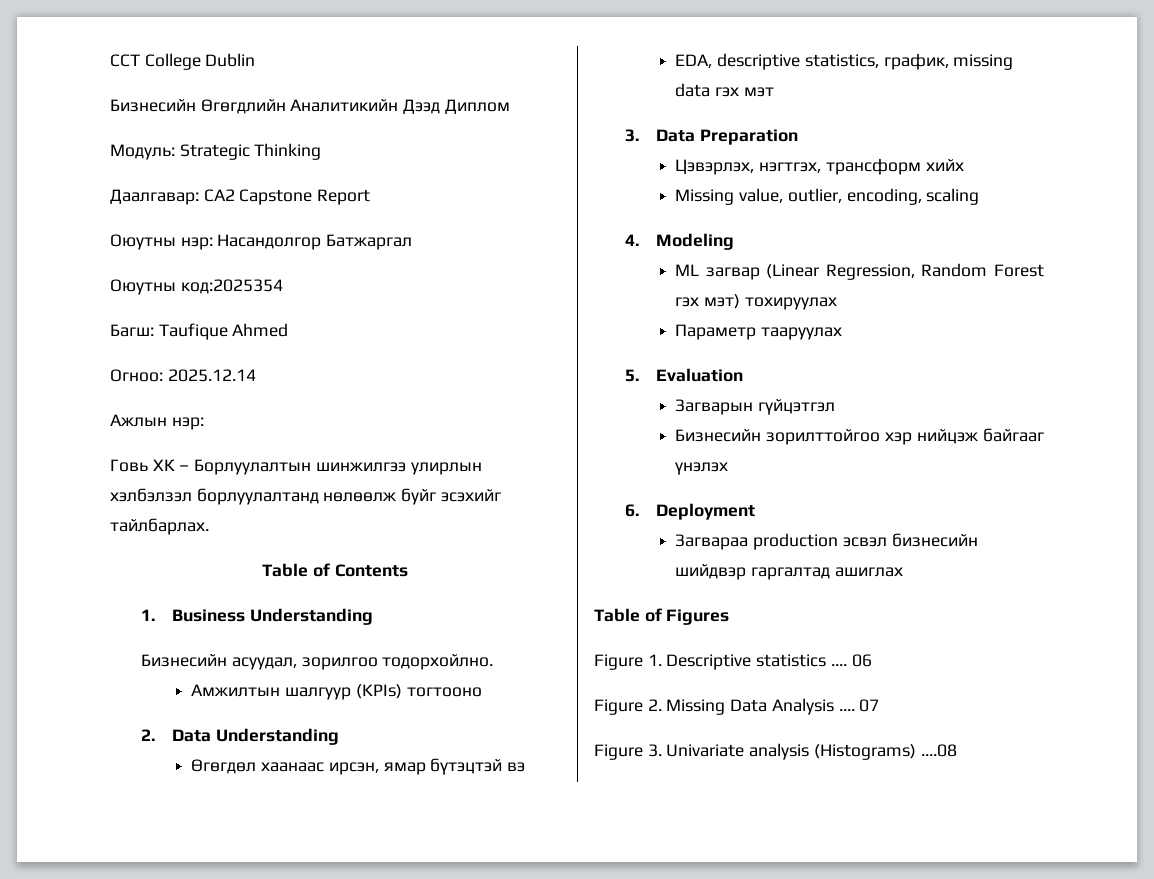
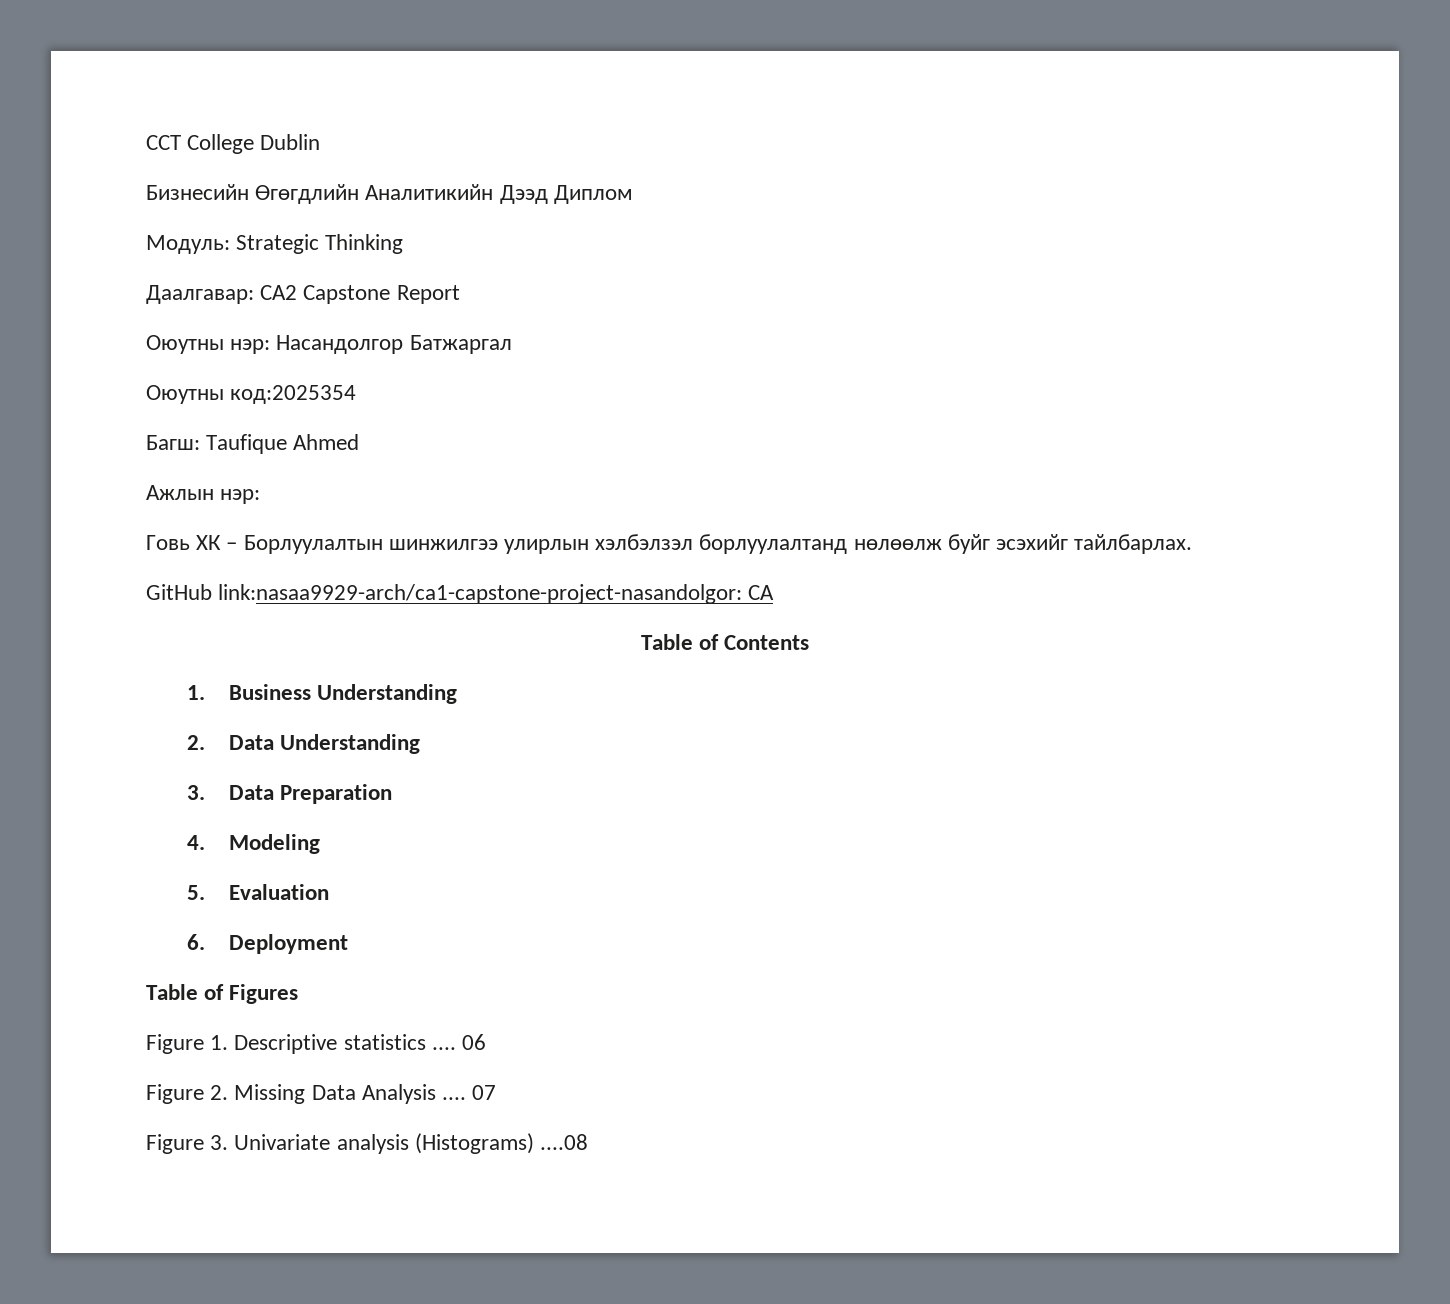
[110,369,256,382] // Огноо: 2025.12.14 -> (360, 442) none
(209, 526) none -> [146,584,775,604] // GitHub link:nasaa9929-arch/ca1-capstone-project-nasandolgor: CA
[141,654,494,670] [191,684,482,700] [141,728,339,745] [191,758,526,775] [675,53,1014,70] [675,83,774,97] [625,129,798,145] [675,158,964,175] [675,188,980,205] [625,233,735,250] [675,263,1044,280] [675,294,837,310] [675,324,843,340] [625,368,744,382] [675,399,836,415] [675,428,1044,445] [675,462,729,475] [625,503,756,520] [675,533,978,550] [675,564,903,580] Бизнесийн асуудал, зорилгоо тодорхойлно. // Амжилтын шалгуур (KPIs) тогтооно // 2. Data Understanding // Өгөгдөл хаанаас ирсэн, ямар бүтэцтэй вэ // EDA, descriptive statistics, график, missing data гэх мэт // 3. Data Preparation // Цэвэрлэх, нэгтгэх, трансформ хийх // Missing value, outlier, encoding, scaling // 4. Modeling // ML загвар (Linear Regression, Random Forest гэх мэт) тохируулах // Параметр тааруулах // 5. Evaluation // Загварын гүйцэтгэл // Бизнесийн зорилттойгоо хэр нийцэж байгааг үнэлэх // 6. Deployment // Загвараа production эсвэл бизнесийн шийдвэр гаргалтад ашиглах -> [187,734,421,754] [187,784,393,804] [187,834,320,854] [187,884,329,900] [187,934,348,954] 2. Data Understanding // 3. Data Preparation // 4. Modeling // 5. Evaluation // 6. Deployment

